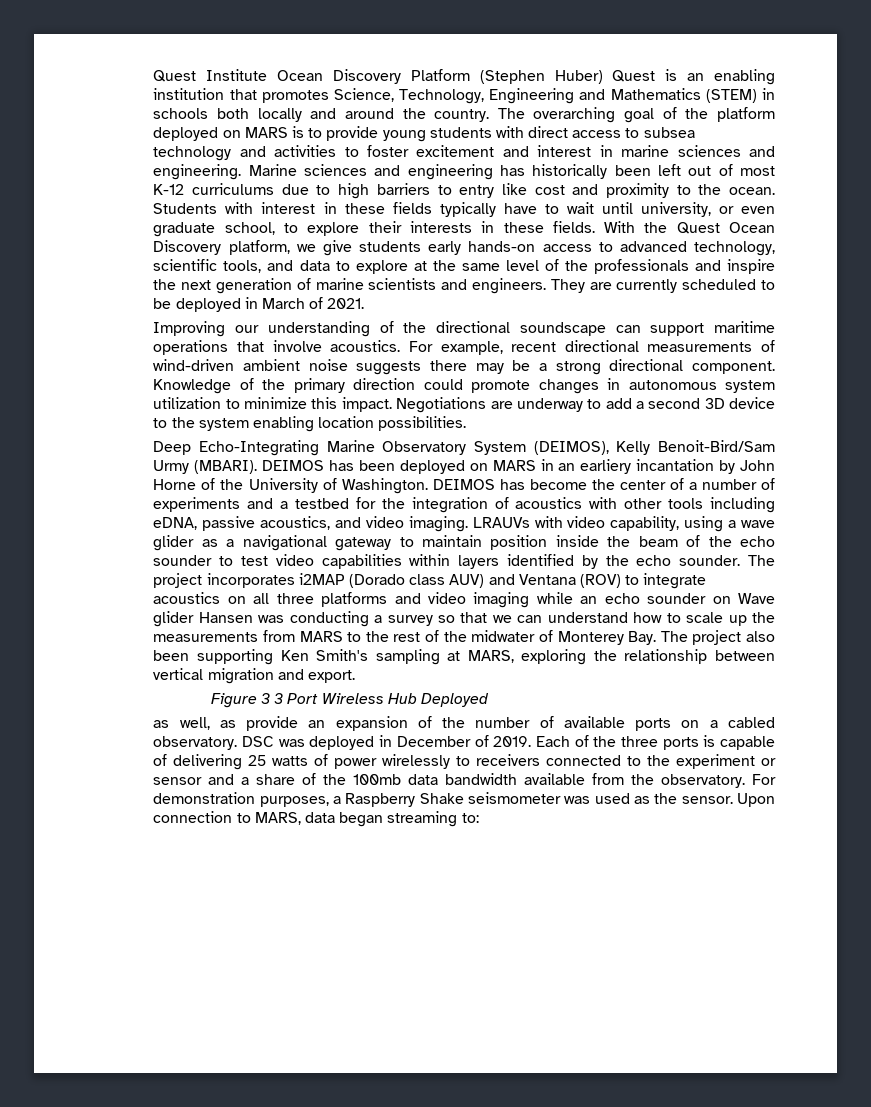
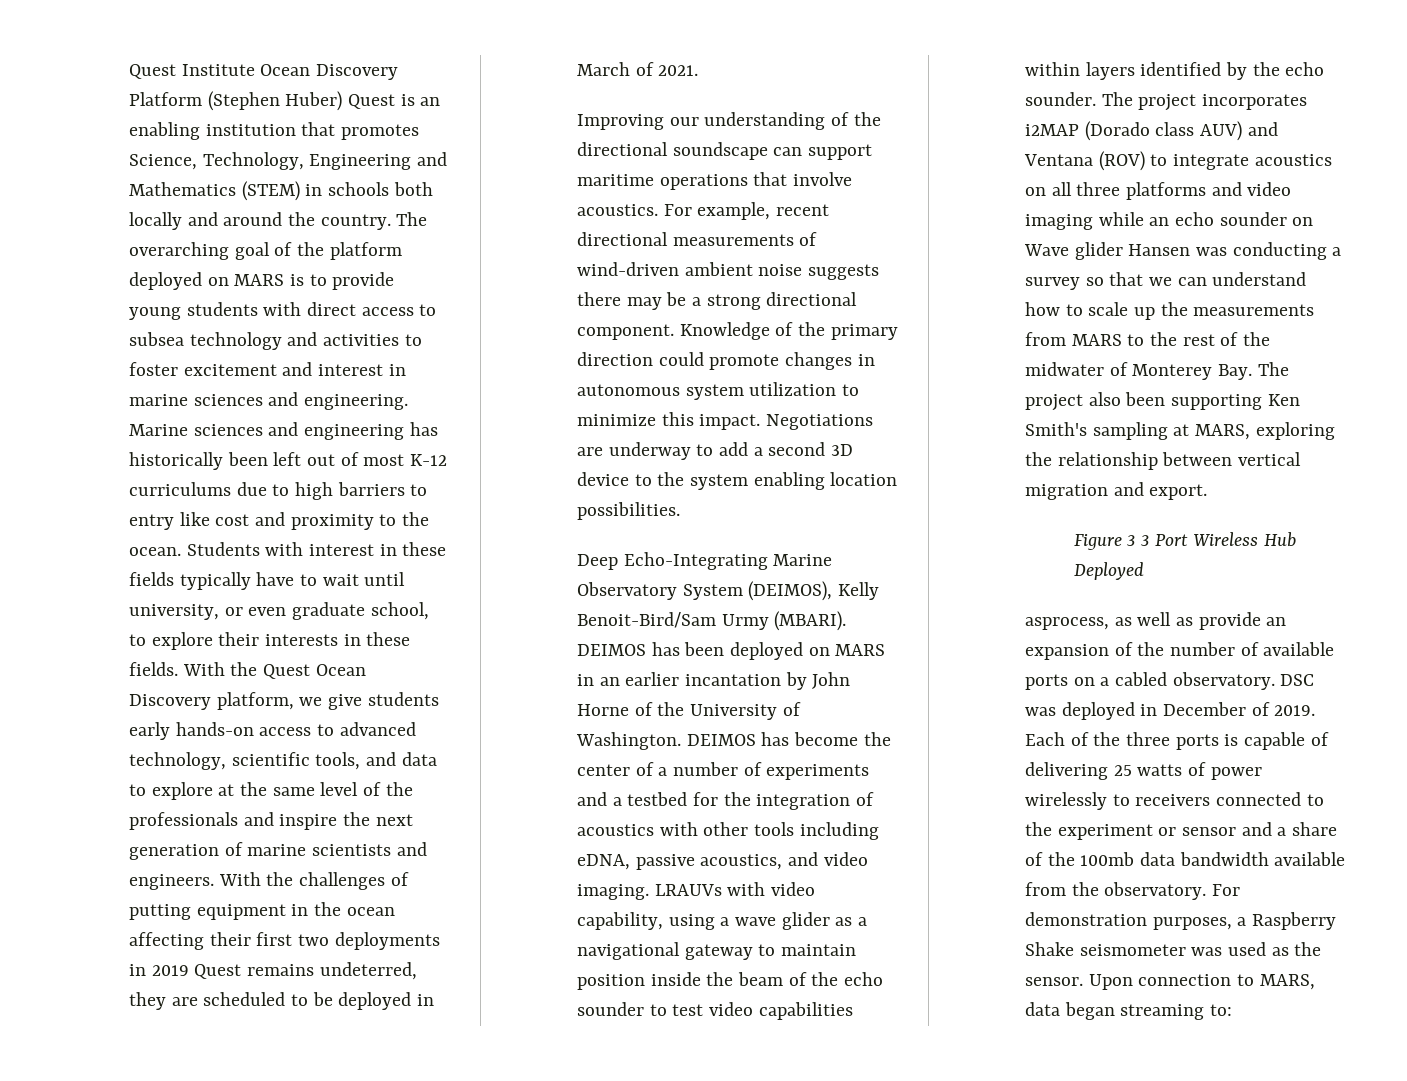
[550,279,678,293] They are currently -> [218,872,409,890] [128,902,395,920] [128,932,440,950] [128,962,417,980] [128,992,198,1010] With the challenges of putting equipment in the ocean affecting their first two deployments in 2019 Quest remains undeterred, they are
[580,459,632,474] earliery -> [625,672,680,686] earlier
[153,717,210,730] as well, -> [1024,612,1172,630] asprocess, as well

